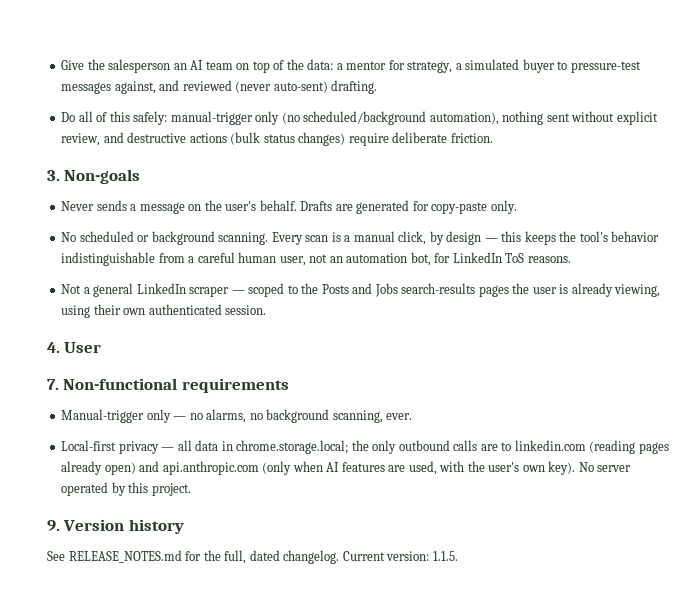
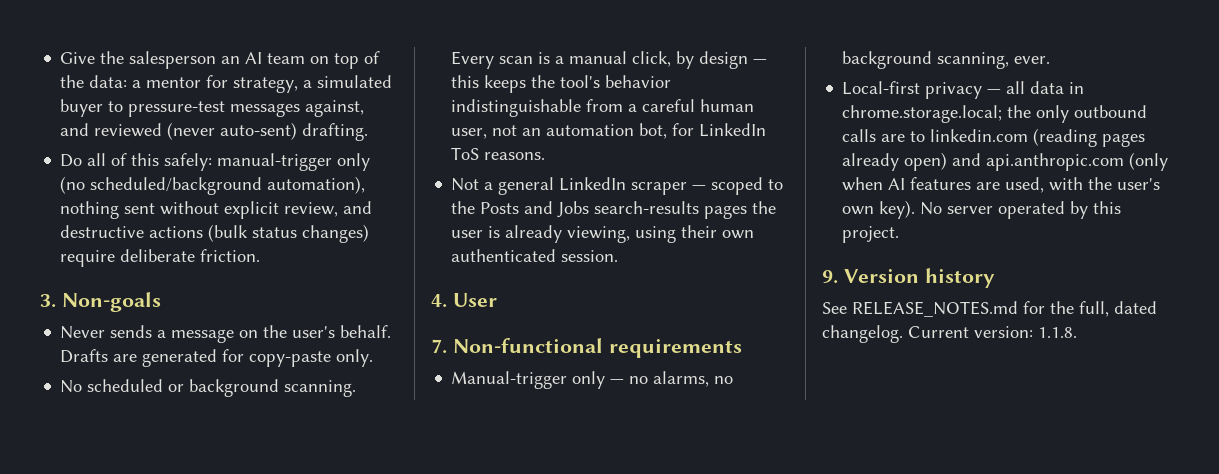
[432,551,458,561] 1.1.5. -> [1038,327,1077,338] 1.1.8.

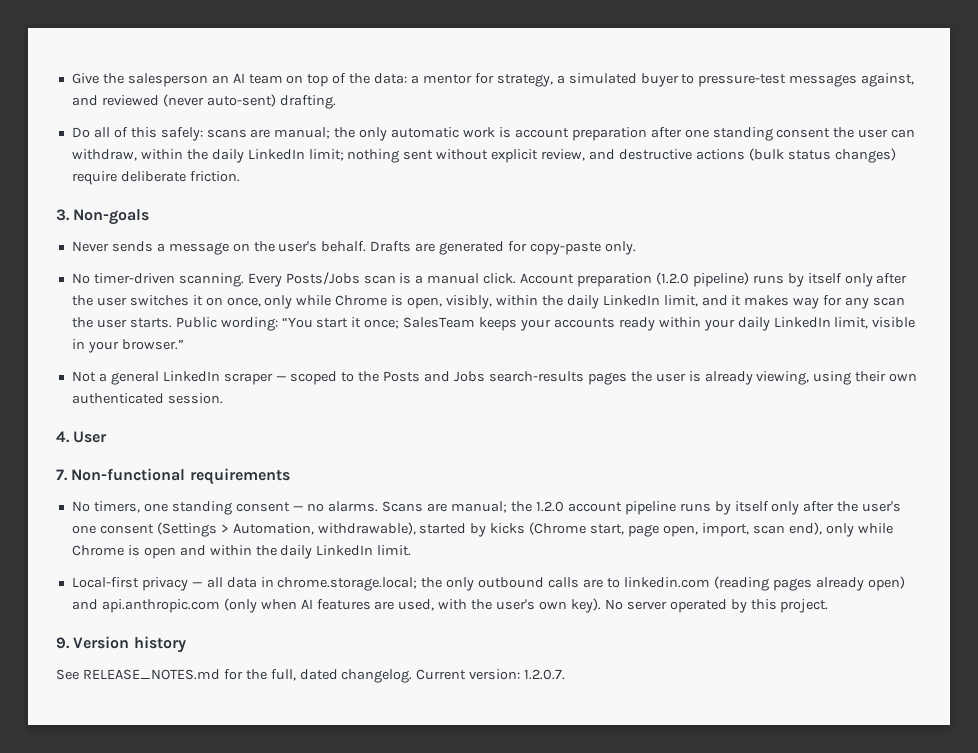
[217,153,371,171] [60,176,366,195] manual-trigger only (no scheduled/background automation), -> [206,127,916,141] [71,149,344,163] scans are manual; the only automatic work is account preparation after one standing consent the user can withdraw, within the daily LinkedIn limit;
[87,379,280,397] scheduled or background -> [93,273,175,284] timer-driven
(495, 60) none -> [285,272,360,285] Posts/Jobs
[632,51,768,69] [451,75,672,93] [451,99,755,117] [451,123,767,139] [451,147,546,160] click, by design — this keeps the tool's behavior indistinguishable from a careful human user, not an automation bot, for LinkedIn ToS reasons. -> [483,272,908,287] [71,295,905,309] [71,317,916,331] [71,339,184,353] click. Account preparation (1.2.0 pipeline) runs by itself only after the user switches it on once, only while Chrome is open, visibly, within the daily LinkedIn limit, and it makes way for any scan the user starts. Public wording: “You start it once; SalesTeam keeps your accounts ready within your daily LinkedIn limit, visible in your browser.”
[451,371,734,389] [842,51,1051,69] Manual-trigger only — no alarms, no background scanning, ever. -> [71,501,902,515] [71,522,893,537] [71,545,412,559] No timers, one standing consent — no alarms. Scans are manual; the 1.2.0 account pipeline runs by itself only after the user's one consent (Settings > Automation, withdrawable), started by kicks (Chrome start, page open, import, scan end), only while Chrome is open and within the daily LinkedIn limit.
[1038,327,1077,338] 1.1.8. -> [524,669,566,680] 1.2.0.7.

